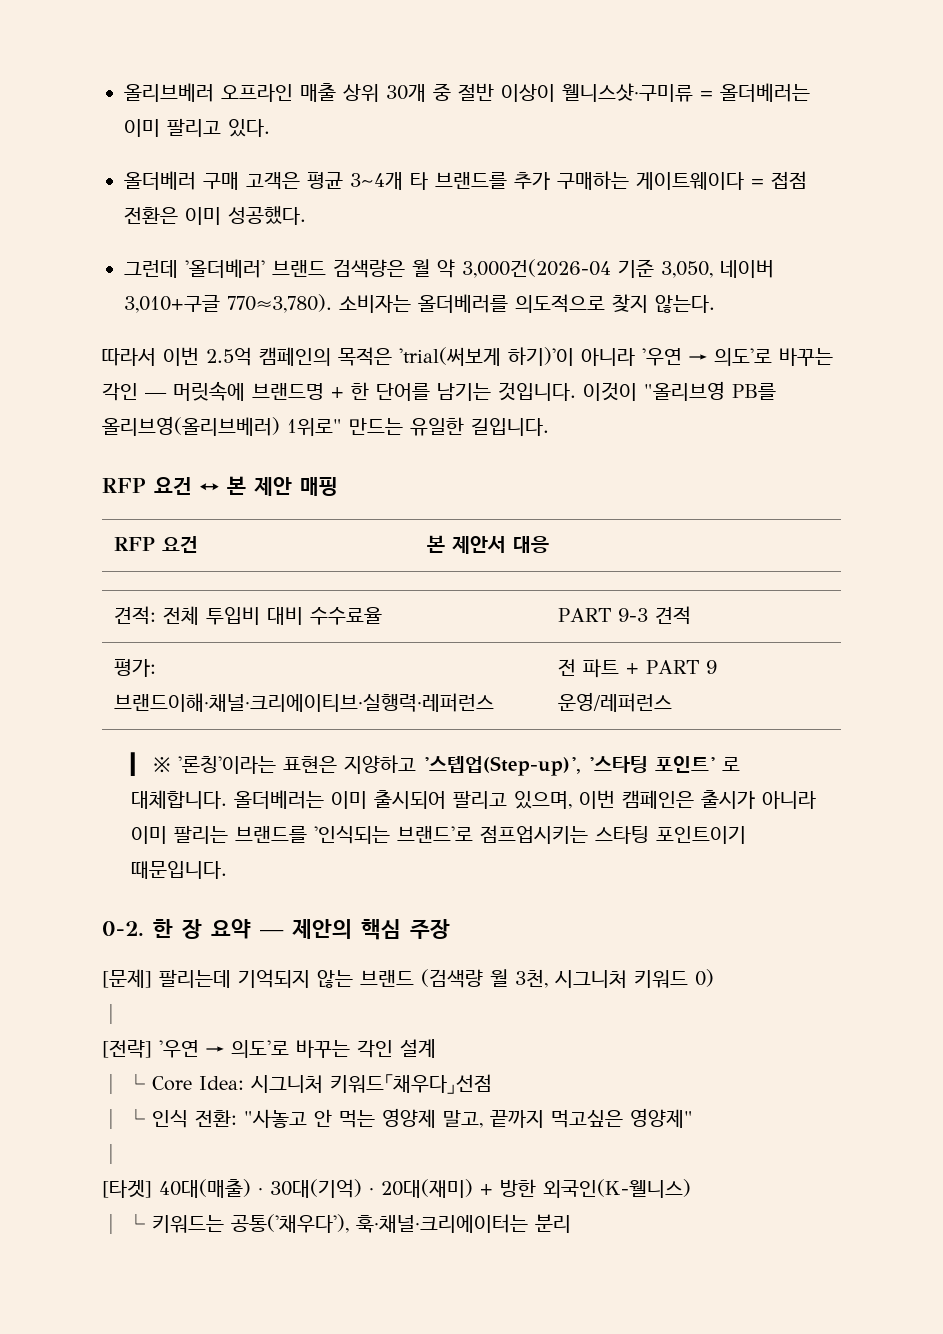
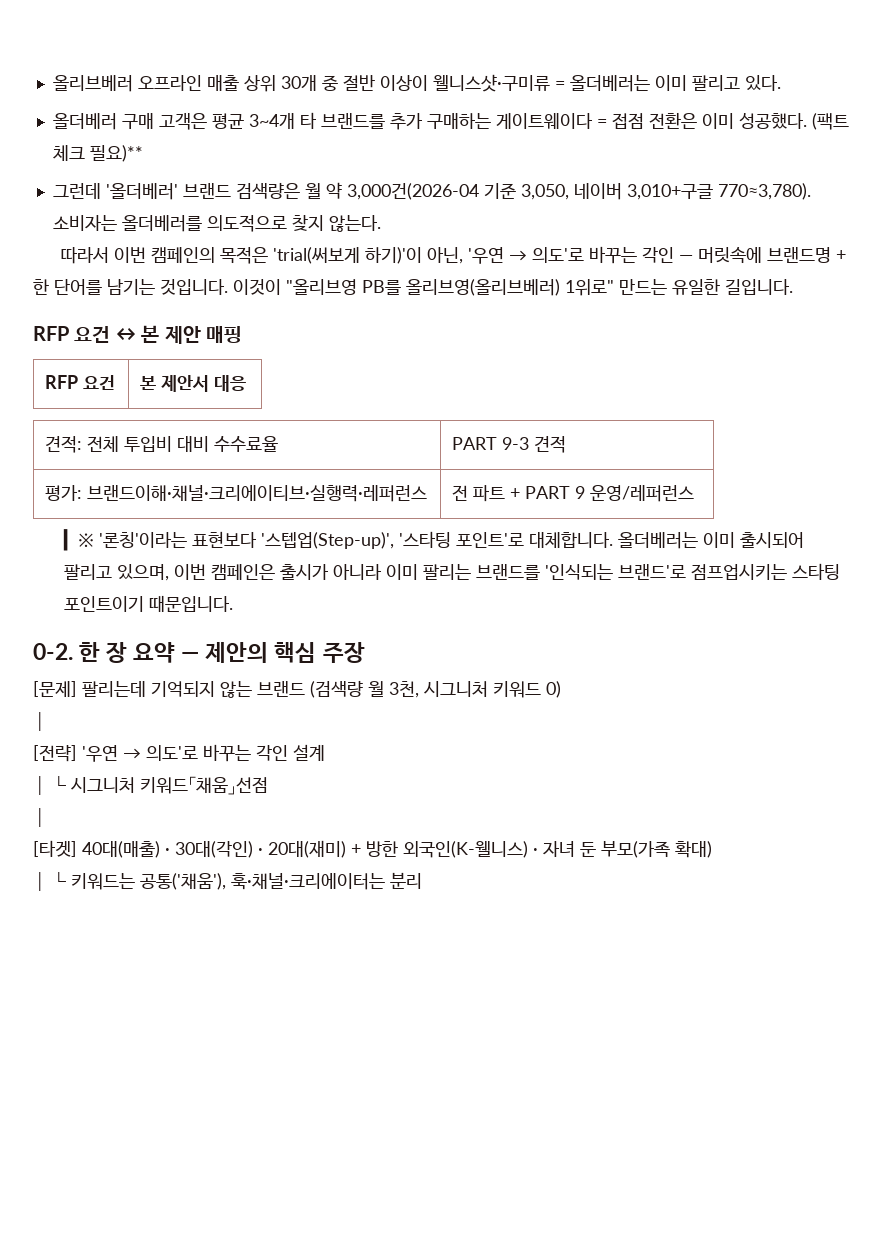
(306, 215) none -> [811,113,849,130] [52,145,143,162] (팩트 체크 필요)**
[206,347,252,366] 2.5억 -> (146, 255) none
[581,348,635,366] 아니라 -> [426,247,463,264] 아닌,
[129,752,740,776] ▎ ※ '론칭'이라는 표현은 지양하고 '스텝업(Step-up)', '스타팅 포인트' 로 -> [63,529,525,551] ▎※ '론칭'이라는 표현보다 '스텝업(Step-up)', '스타팅 포인트'로
[152,1076,244,1091] Core Idea: -> (66, 783) none
[393,1074,447,1093] 채우다 -> [196,777,228,793] 채움
[102,1108,693,1129] // │ └ 인식 전환: "사놓고 안 먹는 영양제 말고, 끝까지 먹고싶은 영양제" -> (268, 785) none
[270,1179,362,1198] 30대(기억) -> [175,841,253,858] 30대(각인)
(691, 1188) none -> [533,841,712,858] · 자녀 둔 부모(가족 확대)
[231,1214,349,1233] 공통('채우다'), -> [140,873,226,890] 공통('채움'),

